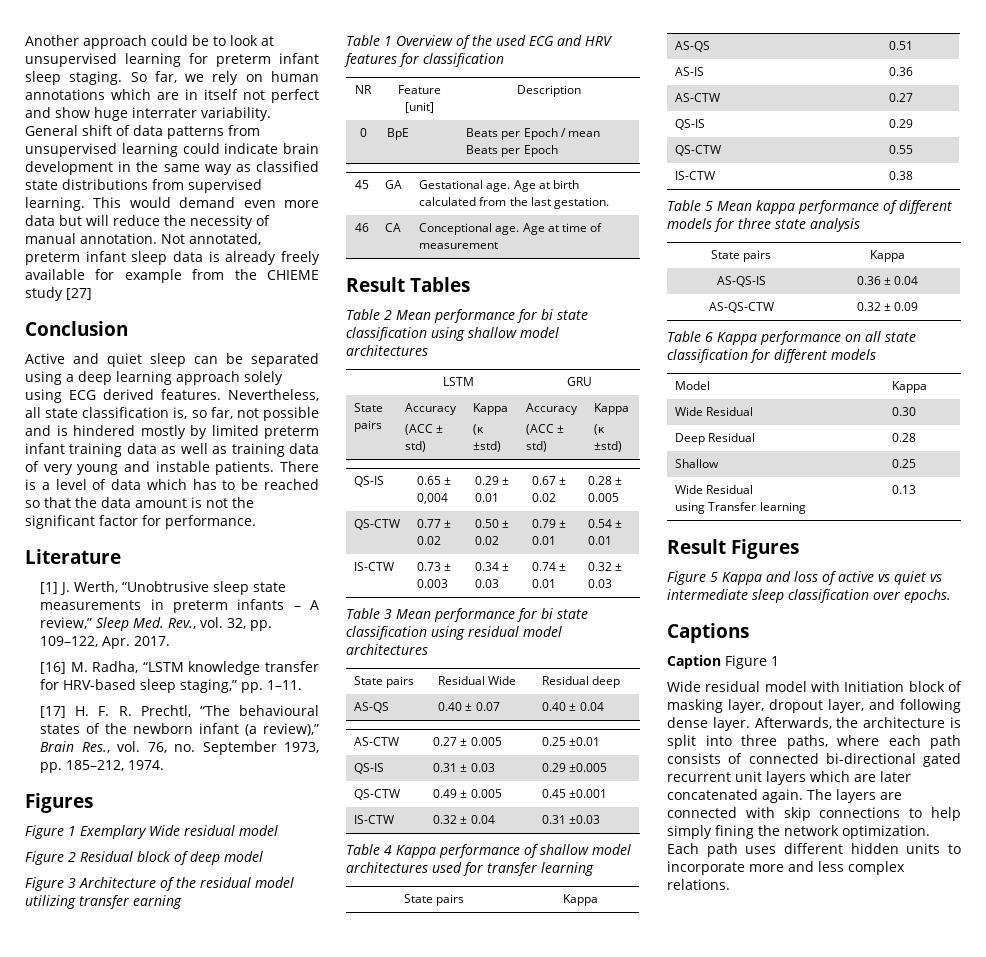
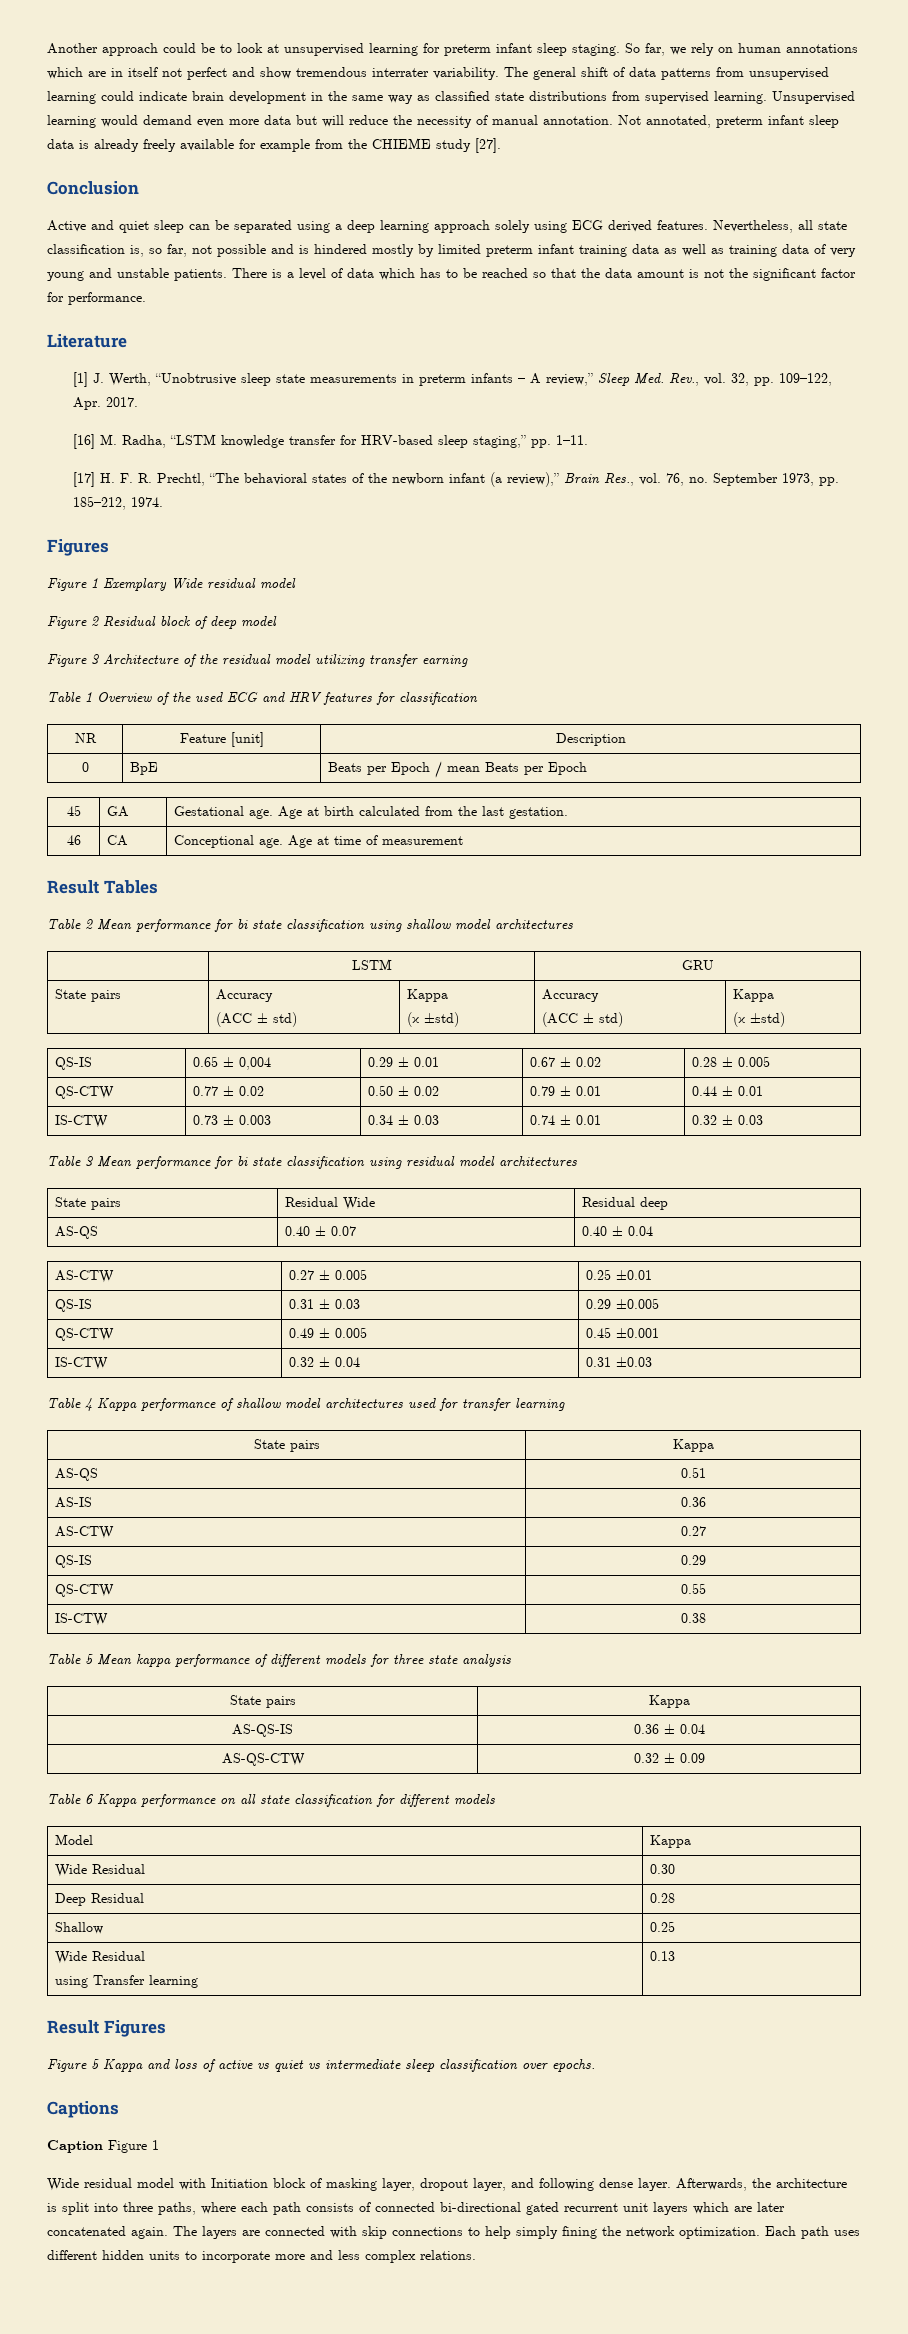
[94,107,128,121] huge -> [296,67,367,77] tremendous
[25,125,78,136] General -> [504,67,576,80] The general
[93,197,122,208] This -> [772,91,855,104] [47,115,96,128] Unsupervised learning
[66,288,92,300] [27] -> [475,138,501,153] [27].
[155,461,210,472] instable -> [117,268,169,278] unstable
[239,705,319,716] behavioural -> [243,473,307,485] behavioral
[588,519,613,528] 0.54 -> [692,1086,718,1096] 0.44

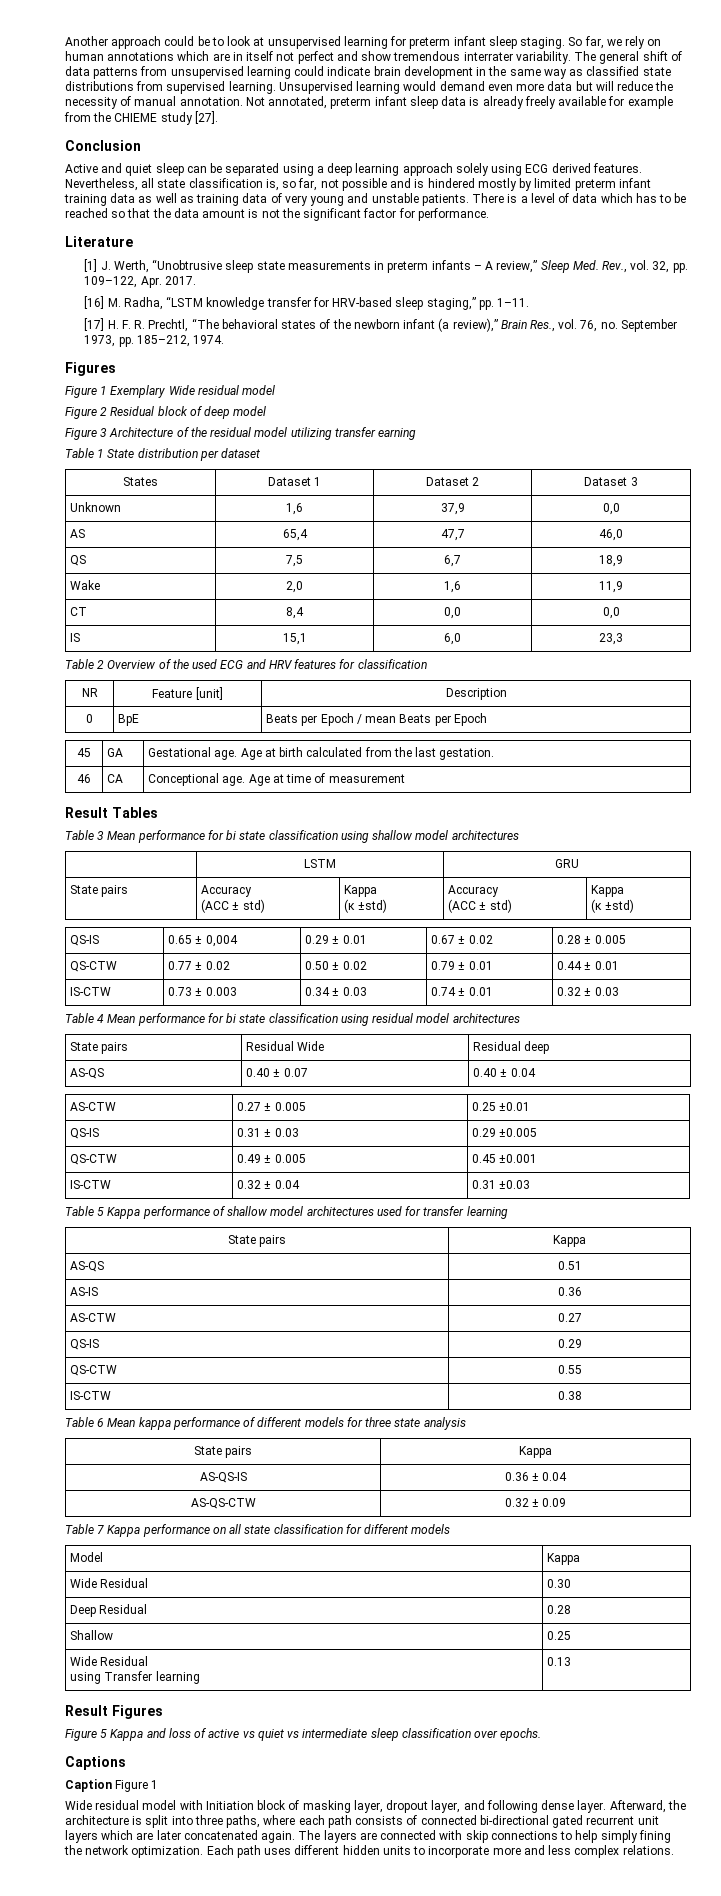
(92, 697) none -> [107,448,261,461] [123,477,158,486] [267,477,322,486] [425,477,480,486] [584,477,638,486] [70,502,122,512] [286,503,303,515] [440,503,465,515] [602,503,620,515] [70,529,86,538] [282,529,308,541] [440,529,465,541] [598,529,623,541] [70,555,87,566] [286,555,303,567] [444,555,461,567] [598,555,623,567] [70,580,101,590] [286,581,303,593] [444,581,461,593] [598,581,623,593] [70,607,88,616] [286,607,304,619] [444,607,461,619] [602,607,620,619] [70,633,81,642] [282,633,307,645] [444,633,461,645] [598,633,623,645] [65,659,105,669] State distribution per dataset // States | Dataset 1 | Dataset 2 | Dataset 3 // Unknown | 1,6 | 37,9 | 0,0 // AS | 65,4 | 47,7 | 46,0 // QS | 7,5 | 6,7 | 18,9 // Wake | 2,0 | 1,6 | 11,9 // CT | 8,4 | 0,0 | 0,0 // IS | 15,1 | 6,0 | 23,3 // Table 2
[85,919,93,929] 2 -> [97,831,105,840] 3
[85,1156,93,1166] 3 -> [97,1014,105,1023] 4
[85,1398,92,1411] 4 -> [97,1207,105,1216] 5
[85,1654,93,1664] 5 -> [97,1418,105,1427] 6
[85,1794,93,1804] 6 -> [97,1525,105,1534] 7
[676,2178,747,2191] Afterwards, -> [609,1800,666,1813] Afterward,

